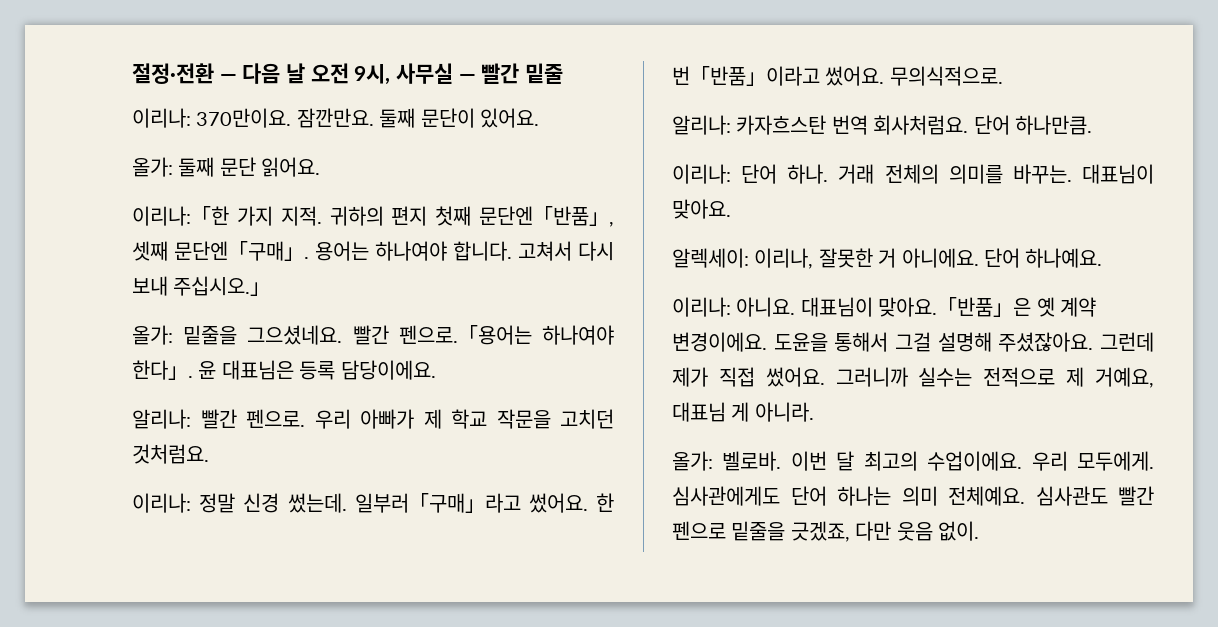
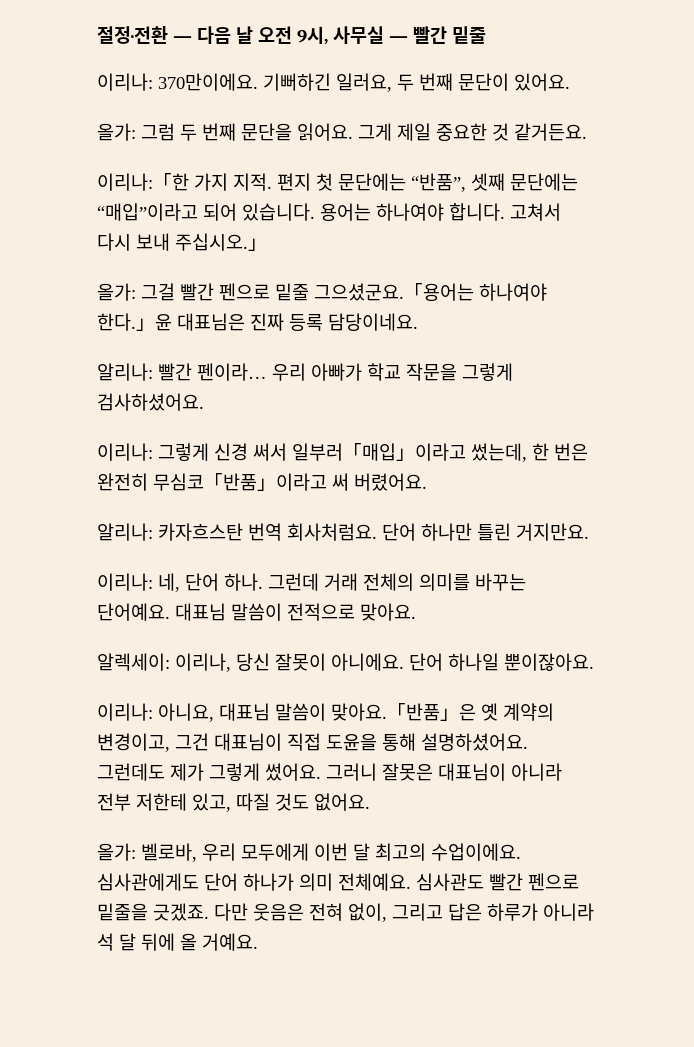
[196,108,539,128] [132,157,321,177] 370만이요. 잠깐만요. 둘째 문단이 있어요. // 올가: 둘째 문단 읽어요. -> [158,73,570,92] [97,123,587,141] 370만이에요. 기뻐하긴 일러요, 두 번째 문단이 있어요. // 올가: 그럼 두 번째 문단을 읽어요. 그게 제일 중요한 것 같거든요.
[329,206,614,227] [132,241,309,261] 귀하의 편지 첫째 문단엔「반품」, 셋째 문단엔「구매」. -> [277,173,578,192] [97,203,315,221] 편지 첫 문단에는 “반품”, 셋째 문단에는 “매입”이라고 되어 있습니다.
[183,325,614,345] [132,360,436,380] 밑줄을 그으셨네요. 빨간 펜으로.「용어는 하나여야 한다」. 윤 대표님은 등록 담당이에요. -> [141,283,547,301] [97,313,418,331] 그걸 빨간 펜으로 밑줄 그으셨군요.「용어는 하나여야 한다.」윤 대표님은 진짜 등록 담당이네요.
[246,409,305,428] 펜으로. -> [197,363,267,381] 펜이라…
[423,409,442,429] 제 -> (362, 372) none
[560,409,614,429] [132,444,209,464] [132,493,614,513] [672,66,690,85] 고치던 것처럼요. // 이리나: 정말 신경 썼는데. 일부러「구매」라고 썼어요. 한 번 -> [462,363,513,381] [97,393,204,411] [97,443,588,462] [97,473,204,491] 그렇게 검사하셨어요. // 이리나: 그렇게 신경 써서 일부러「매입」이라고 썼는데, 한 번은 완전히 무심코
[825,66,1003,86] 썼어요. 무의식적으로. -> [332,473,427,491] 써 버렸어요.
[1015,115,1092,135] [672,164,731,184] 하나만큼. // 이리나: -> [421,523,589,541] [97,573,180,592] 하나만 틀린 거지만요. // 이리나: 네,
(829, 174) none -> [268,573,319,591] 그런데
[1012,164,1154,184] [672,199,731,219] [672,248,1103,269] [672,297,873,317] 바꾸는. 대표님이 맞아요. // 알렉세이: 이리나, 잘못한 거 아니에요. 단어 하나예요. // 이리나: 아니요. 대표님이 -> [475,573,526,591] [97,603,416,621] [97,653,594,672] [97,703,326,722] 바꾸는 단어예요. 대표님 말씀이 전적으로 맞아요. // 알렉세이: 이리나, 당신 잘못이 아니에요. 단어 하나일 뿐이잖아요. // 이리나: 아니요, 대표님 말씀이
[1060,297,1096,317] [672,332,1154,352] [672,367,1154,388] [672,402,814,422] [672,451,782,471] 계약 변경이에요. 도윤을 통해서 그걸 설명해 주셨잖아요. 그런데 제가 직접 썼어요. 그러니까 실수는 전적으로 제 거예요, 대표님 게 아니라. // 올가: 벨로바. -> [503,703,554,721] [97,733,528,752] [97,763,562,781] [97,793,370,812] [97,843,309,862] 계약의 변경이고, 그건 대표님이 직접 도윤을 통해 설명하셨어요. 그런데도 제가 그렇게 썼어요. 그러니 잘못은 대표님이 아니라 전부 저한테 있고, 따질 것도 없어요. // 올가: 벨로바, 우리 모두에게
[1031,451,1154,471] 우리 모두에게. -> (521, 852) none
[837,486,891,506] 하나는 -> [243,873,294,891] 하나가
[790,521,979,542] 긋겠죠, 다만 웃음 없이. -> [153,903,594,922] [97,933,258,951] 긋겠죠. 다만 웃음은 전혀 없이, 그리고 답은 하루가 아니라 석 달 뒤에 올 거예요.

